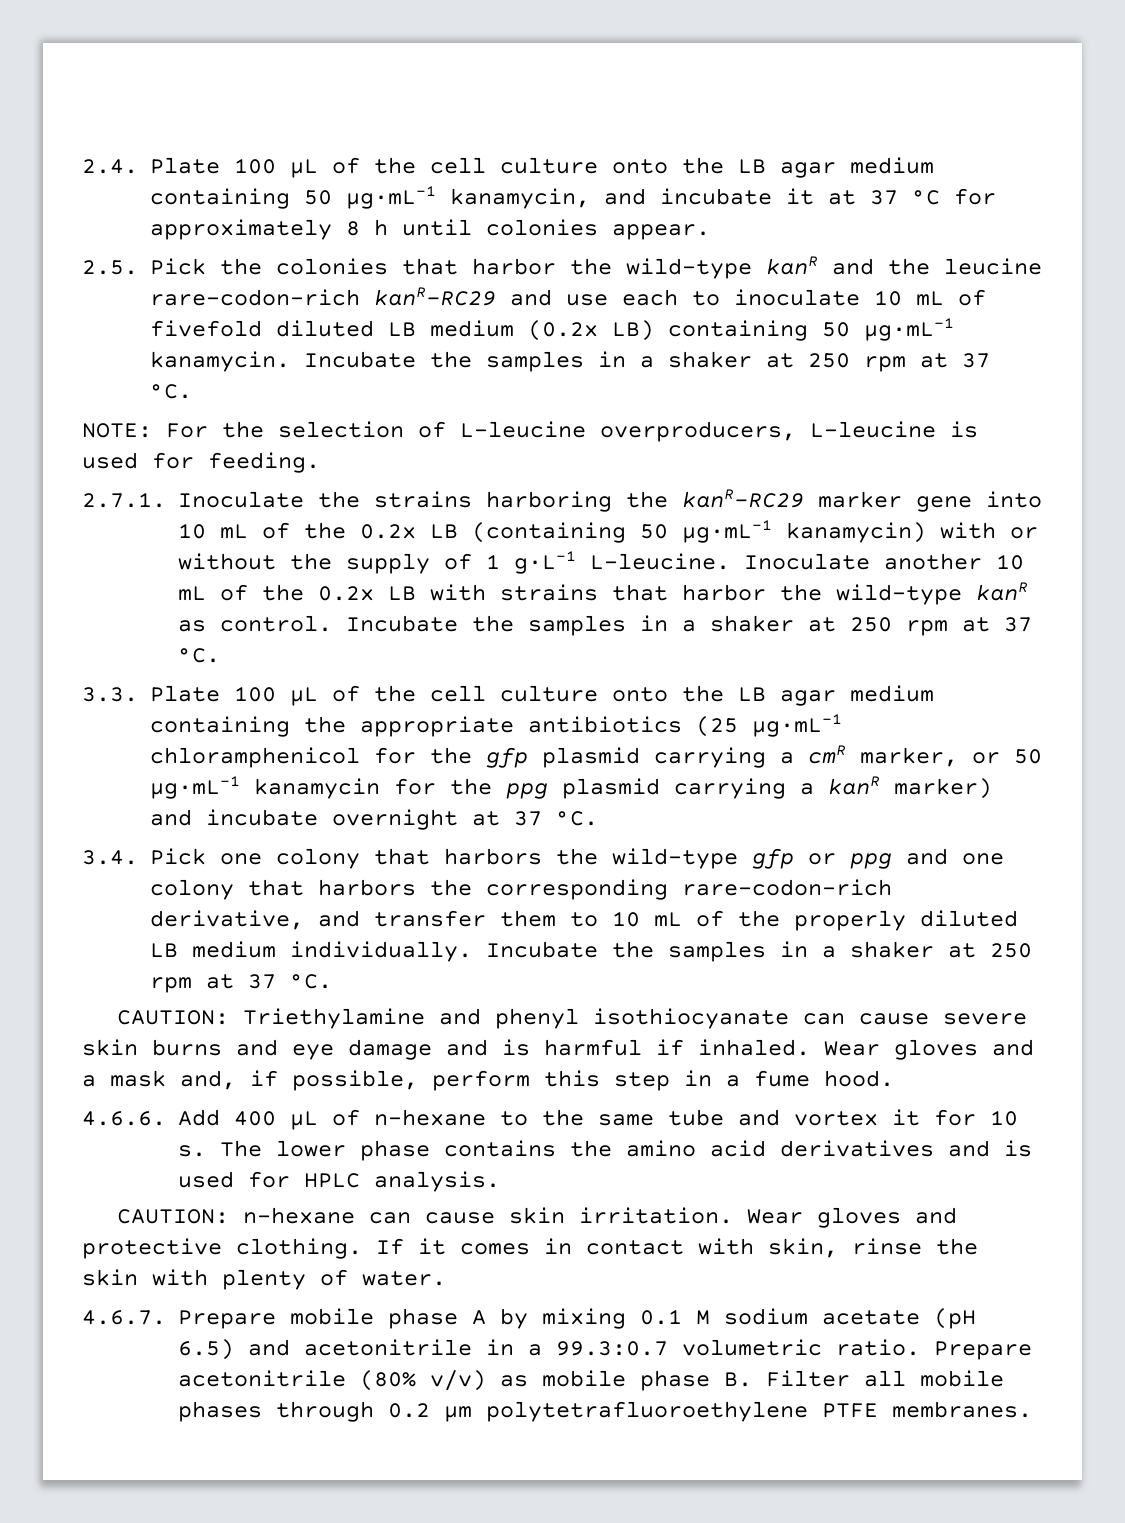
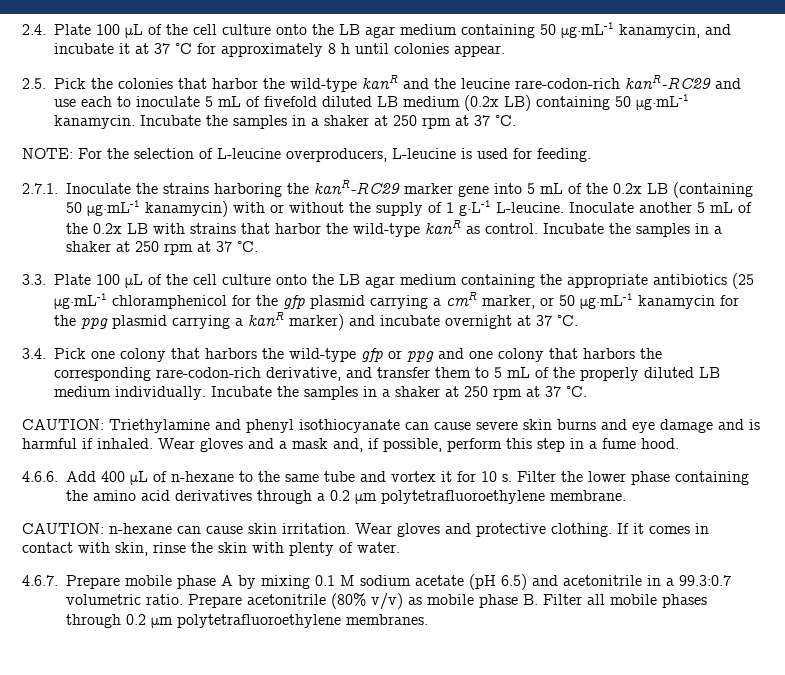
[873,290,902,306] 10 -> [205,96,213,107] 5
[177,523,206,539] 10 -> [527,183,535,194] 5
[995,554,1024,570] 10 -> [697,202,705,213] 5
[611,911,640,927] 10 -> [494,367,502,378] 5
[219,1140,262,1157] The -> [517,471,583,482] Filter the
[443,1140,556,1157] contains -> [675,471,749,485] containing
[947,1140,1032,1157] [177,1171,500,1192] and is used for HPLC analysis. -> [257,490,626,504] through a 0.2 μm polytetrafluoroethylene membrane.
[821,1403,878,1418] PTFE -> (341, 621) none

